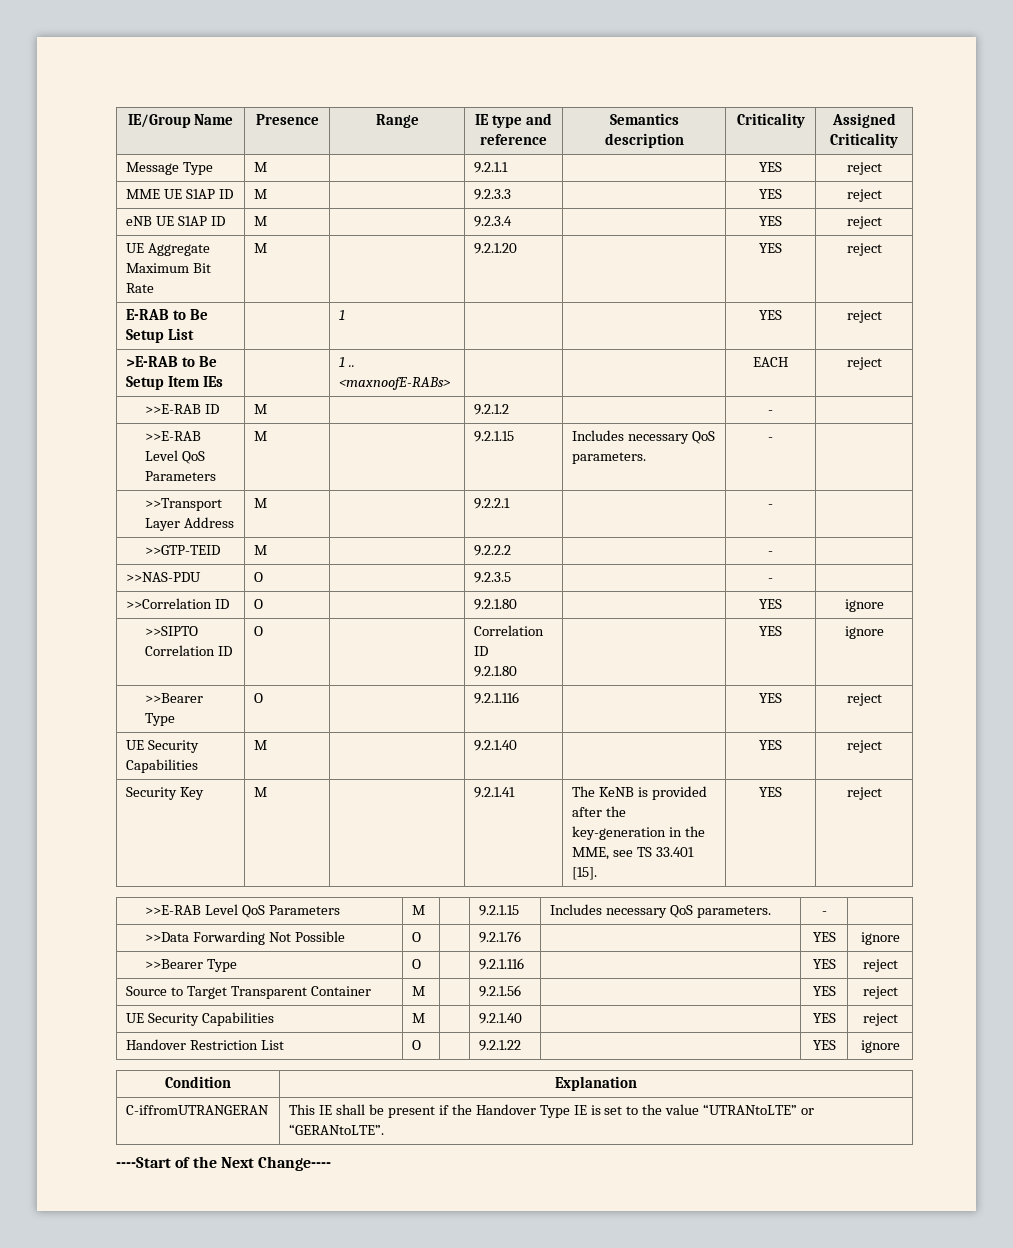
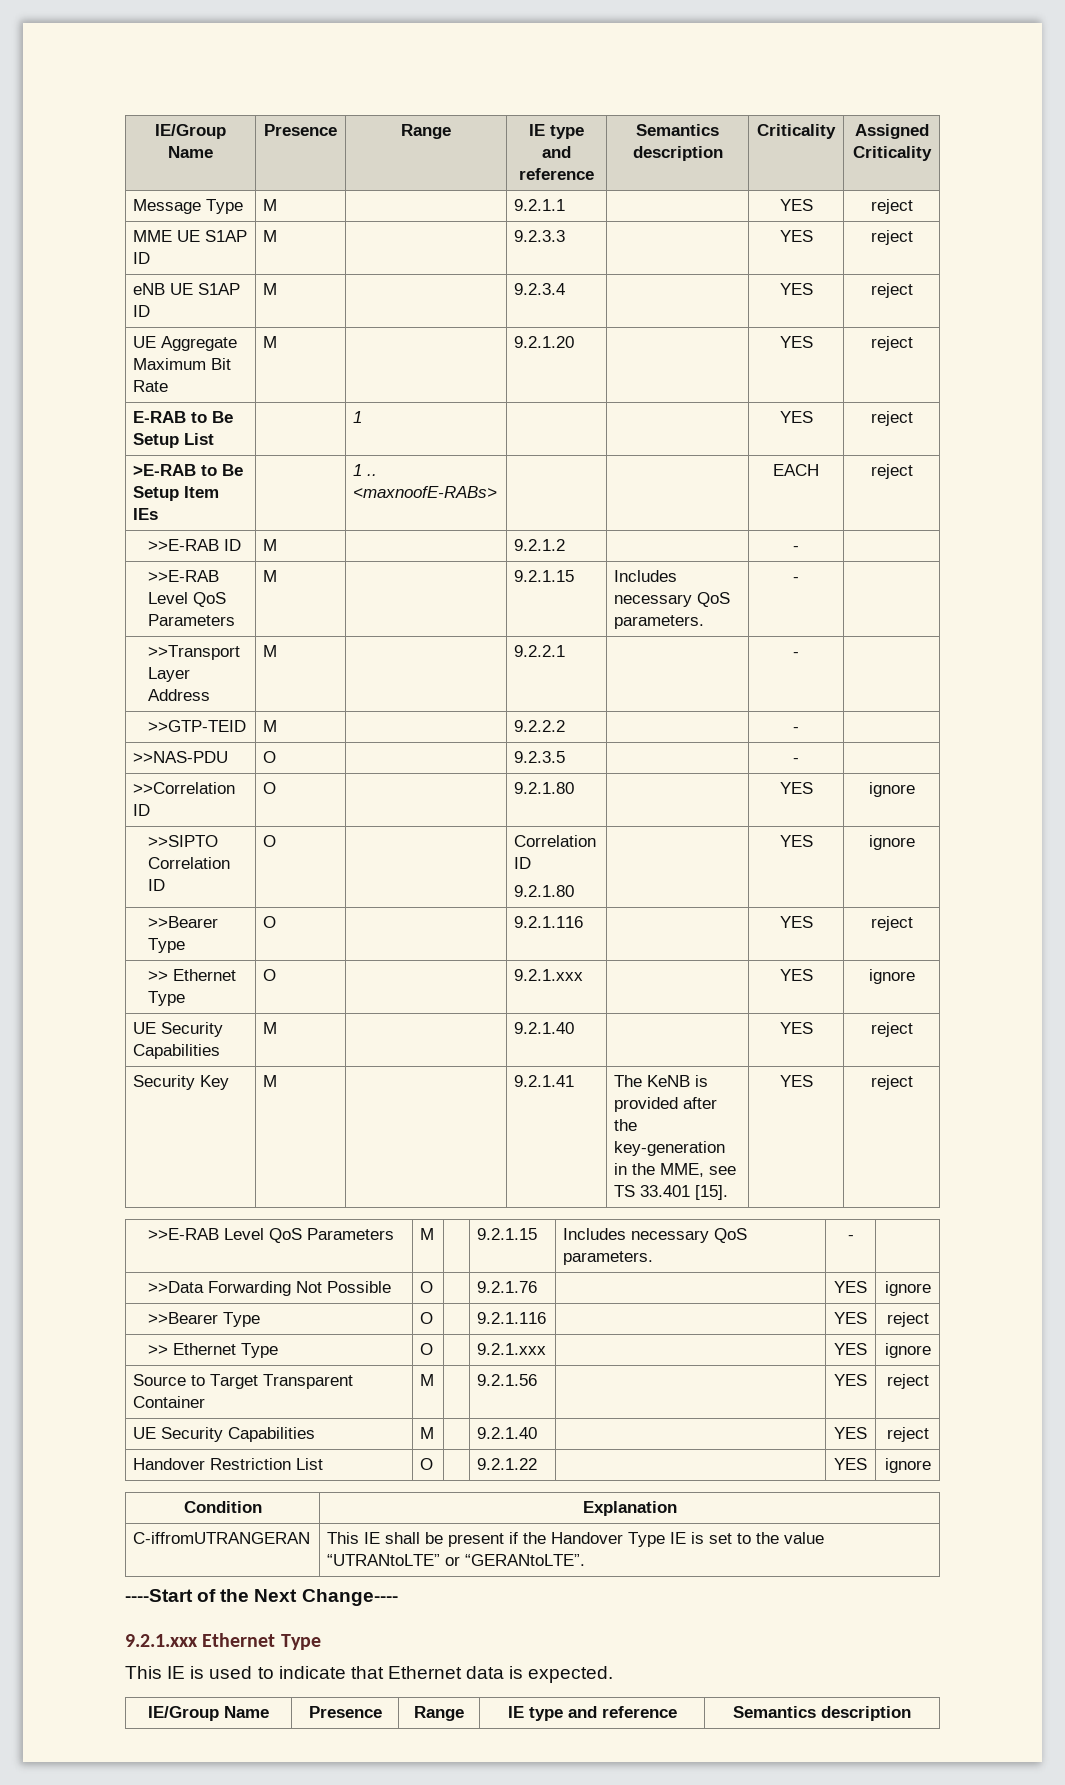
(882, 699) none -> [147,969,236,981] [147,991,185,1006] [263,969,277,981] [514,969,584,981] [779,969,813,981] [868,969,915,984] // >> Ethernet Type | O | | 9.2.1.xxx | | YES | ignore
(898, 965) none -> [147,1343,278,1358] [420,1343,434,1355] [477,1343,547,1355] [834,1343,867,1355] [884,1343,931,1358] // >> Ethernet Type | O | | 9.2.1.xxx | | YES | ignore
(332, 1163) none -> [125,1633,321,1650] [125,1666,614,1683] [148,1706,269,1721] [308,1706,382,1718] [414,1706,464,1721] [507,1706,677,1721] [733,1706,911,1721] // 9.2.1.xxx Ethernet Type // This IE is used to indicate that Ethernet data is expected. // IE/Group Name | Presence | Range | IE type and reference | Semantics description

